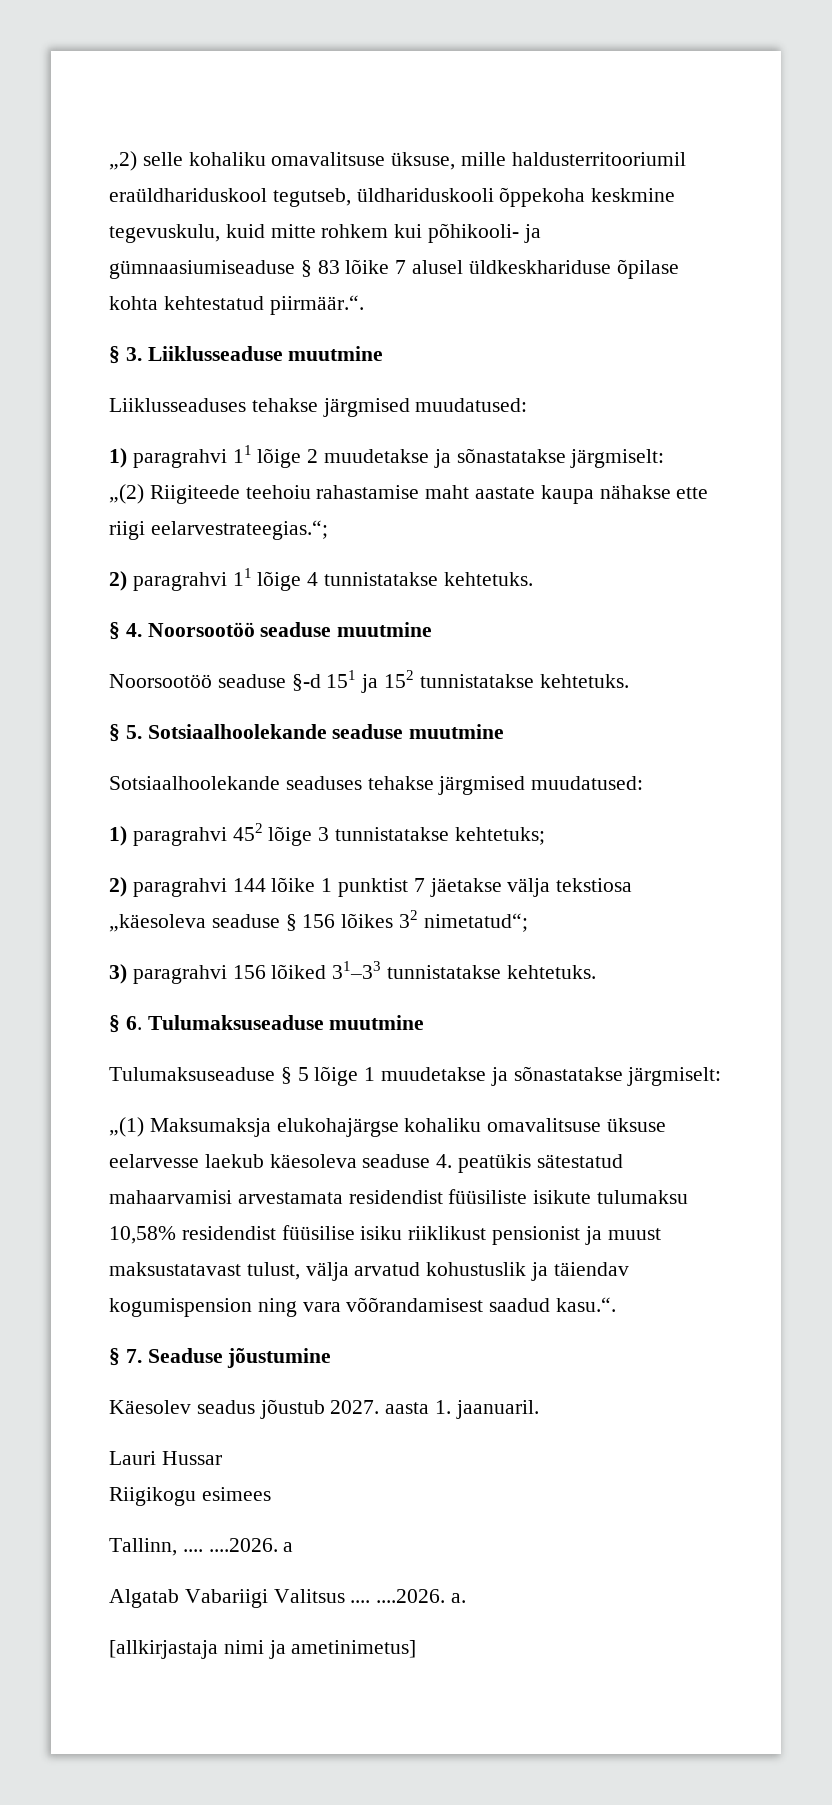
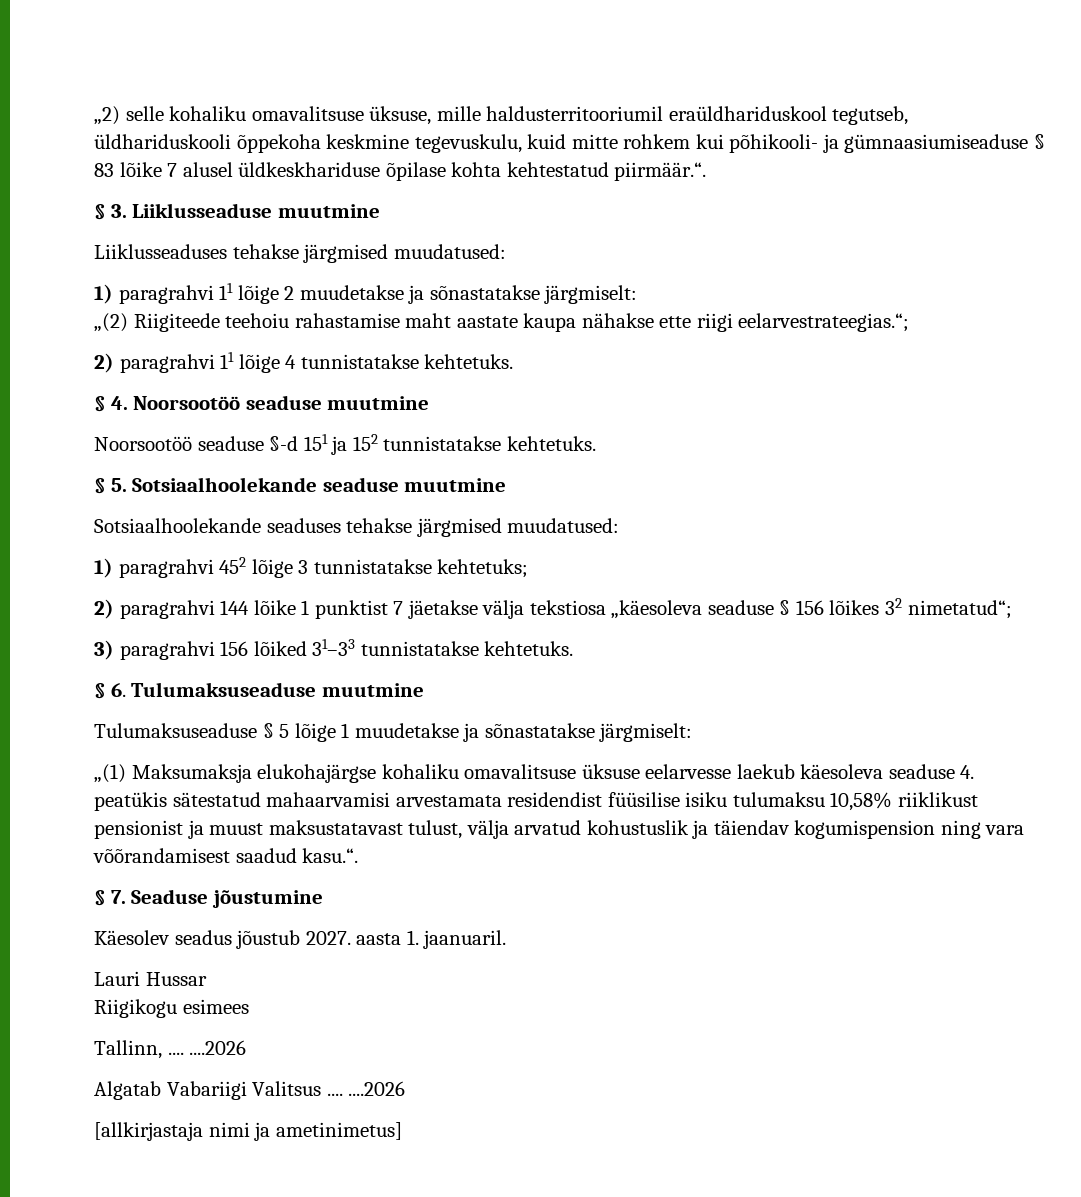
[448,1189,689,1204] [109,1225,403,1244] füüsiliste isikute tulumaksu 10,58% residendist füüsilise isiku -> [607,792,893,811] füüsilise isiku tulumaksu 10,58%
[208,1538,294,1552] ....2026. a -> [189,1040,247,1055] ....2026
[376,1589,467,1603] ....2026. a. -> [348,1081,406,1096] ....2026

